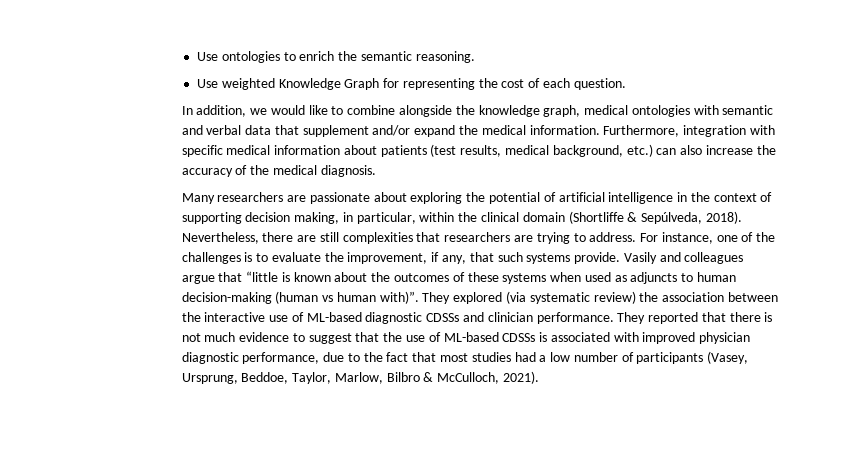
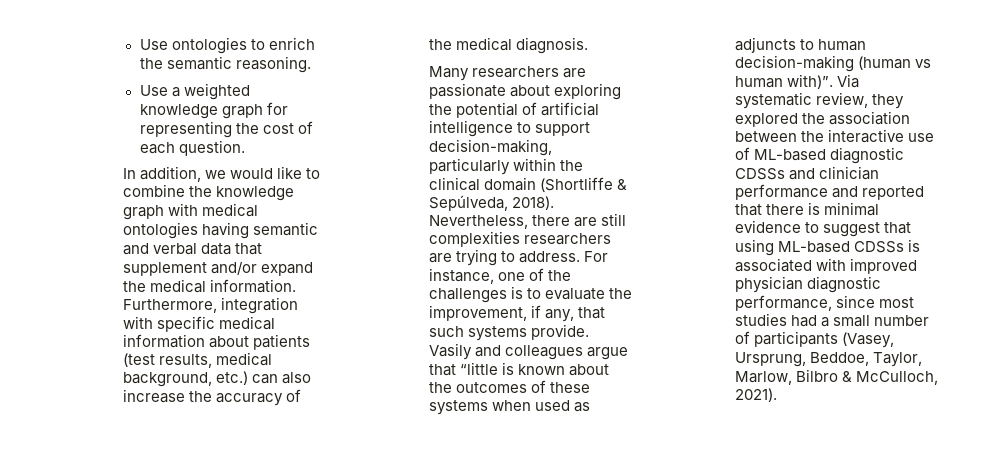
[221,78,380,90] weighted Knowledge Graph -> [171,83,250,100] [139,104,263,119] a weighted knowledge graph
[399,105,453,117] alongside -> (186, 190) none
[543,105,581,117] graph, -> [123,203,199,220] graph with
[693,105,719,115] with -> [202,222,250,239] having
[677,192,773,202] [181,212,416,224] in the context of supporting decision making, in particular, -> [517,122,591,136] [429,139,553,156] [429,158,511,175] to support decision-making, particularly
[416,232,441,242] that -> (521, 239) none
[422,291,636,304] They explored (via systematic review) -> [837,74,860,88] [735,92,905,109] [735,113,799,127] Via systematic review, they explored
[536,312,646,324] performance. They -> [735,184,859,200] performance and
[181,332,236,342] not much -> [824,202,880,216] minimal
[383,332,441,342] the use of -> [735,239,775,256] using
[323,352,437,362] due to the fact that -> [836,295,876,308] since
[550,352,571,362] low -> [833,315,871,327] small

